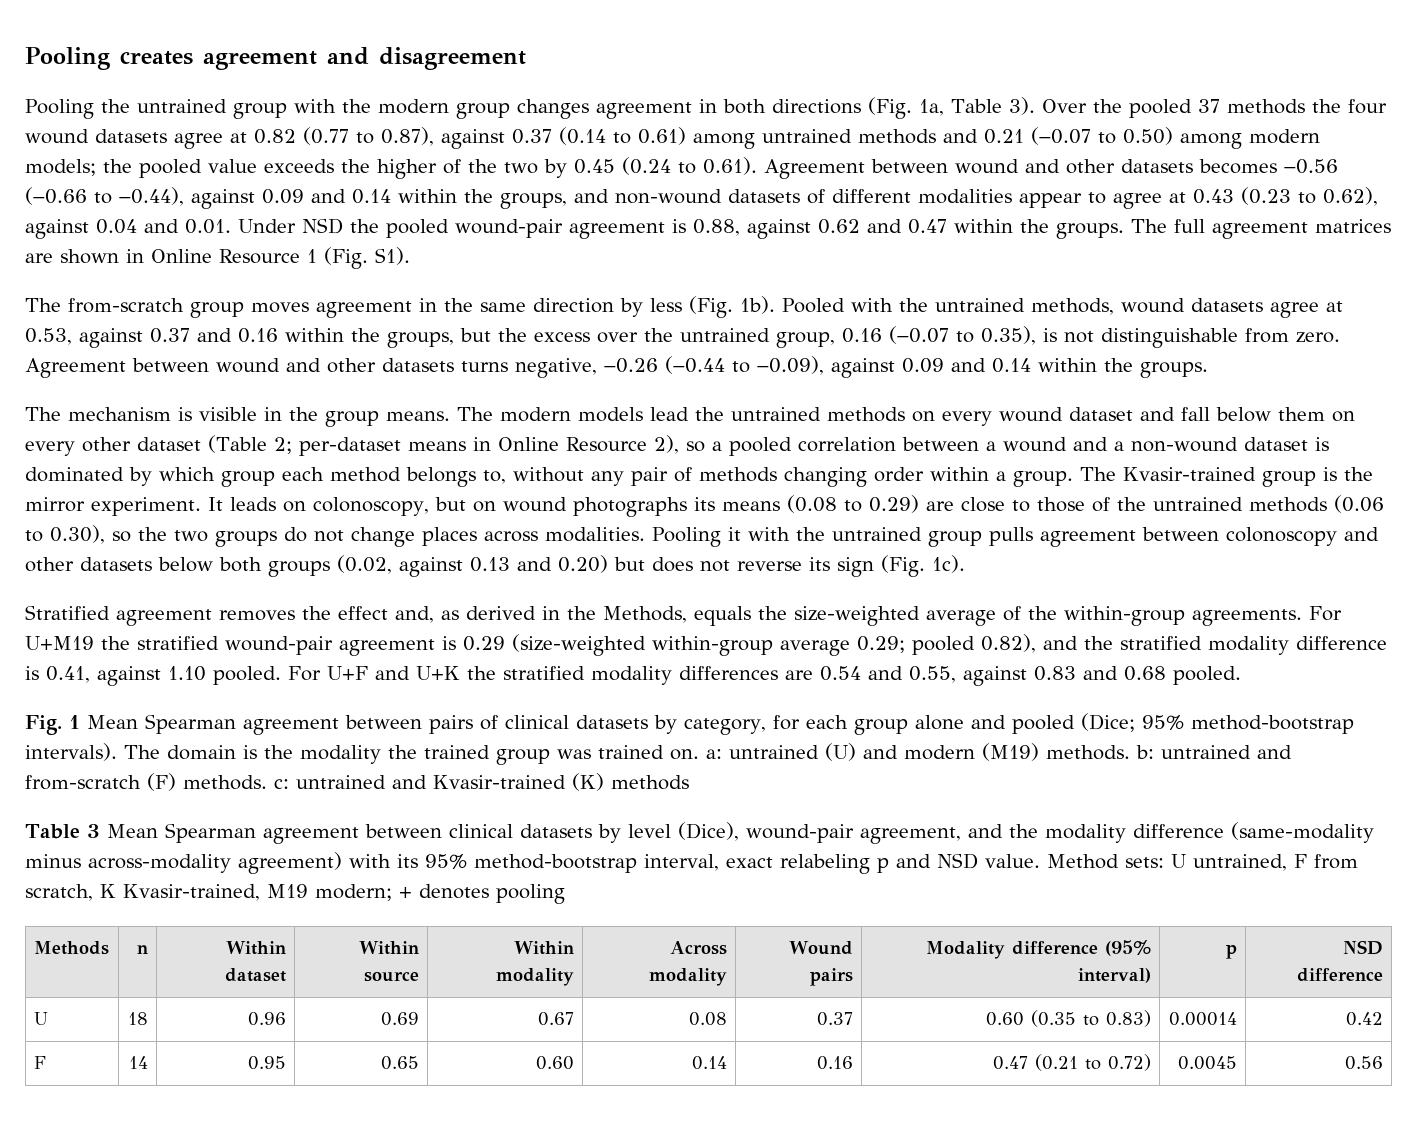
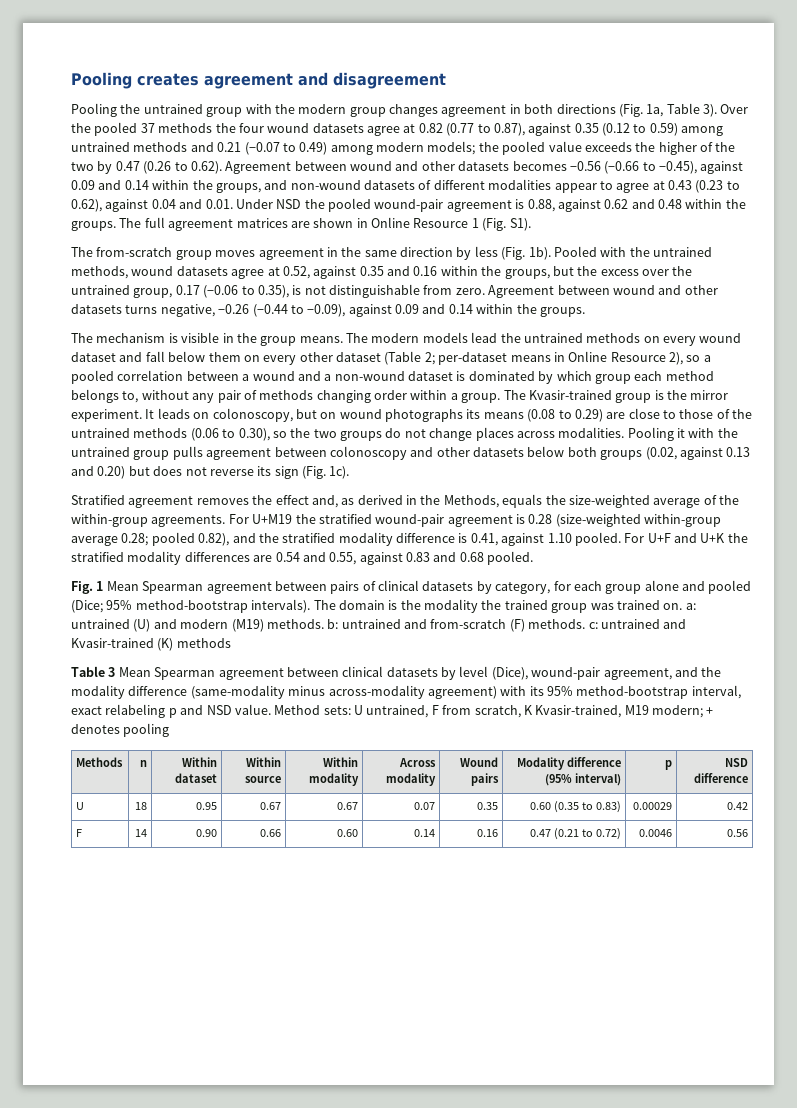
[512,127,686,145] 0.37 (0.14 to 0.61) -> [574,123,678,136] 0.35 (0.12 to 0.59)
[1123,127,1173,145] 0.50) -> [299,142,328,155] 0.49)
[574,157,757,175] 0.45 (0.24 to 0.61). -> [115,161,222,174] 0.47 (0.26 to 0.62).
[119,187,184,206] −0.44), -> [659,161,697,174] −0.45),
[908,219,947,234] 0.47 -> [658,199,682,209] 0.48
[25,328,190,348] 0.53, against 0.37 -> [282,266,384,279] 0.52, against 0.35
[842,326,949,344] 0.16 (−0.07 -> [175,285,239,298] 0.17 (−0.06
[463,636,505,651] 0.29 -> [528,514,553,524] 0.28
[857,636,905,653] 0.29; -> [121,533,149,546] 0.28;
[248,1012,287,1026] [381,1012,420,1026] [538,1012,575,1026] [689,1012,728,1026] [817,1012,854,1026] 0.96 | 0.69 | 0.67 | 0.08 | 0.37 -> [195,802,217,810] [259,802,281,810] [336,802,358,810] [413,802,435,810] [476,802,498,810] 0.95 | 0.67 | 0.67 | 0.07 | 0.35
[1169,1012,1238,1026] 0.00014 -> [632,802,672,810] 0.00029
[248,1056,287,1070] [381,1056,420,1070] 0.95 | 0.65 -> [195,829,217,837] [259,829,281,837] 0.90 | 0.66
[1178,1056,1238,1070] 0.0045 -> [638,829,672,837] 0.0046

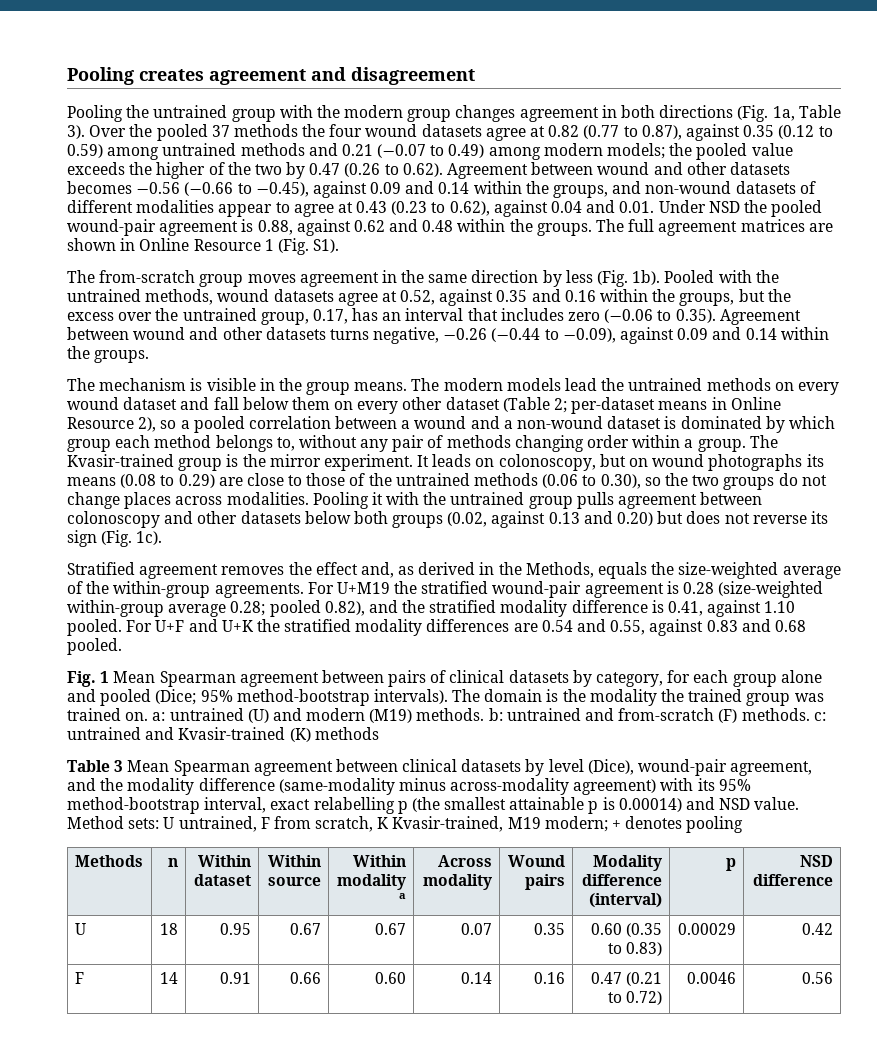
[175,284,485,298] 0.17 (−0.06 to 0.35), is not distinguishable from zero. -> [312,308,716,324] 0.17, has an interval that includes zero (−0.06 to 0.35).
[105,704,177,718] relabeling p -> [313,797,682,814] relabelling p (the smallest attainable p is 0.00014)
(359, 779) none -> [399,893,407,899] a
[544,773,621,786] (95% interval) -> [589,893,663,908] (interval)
[195,829,217,837] 0.90 -> [220,972,252,984] 0.91

